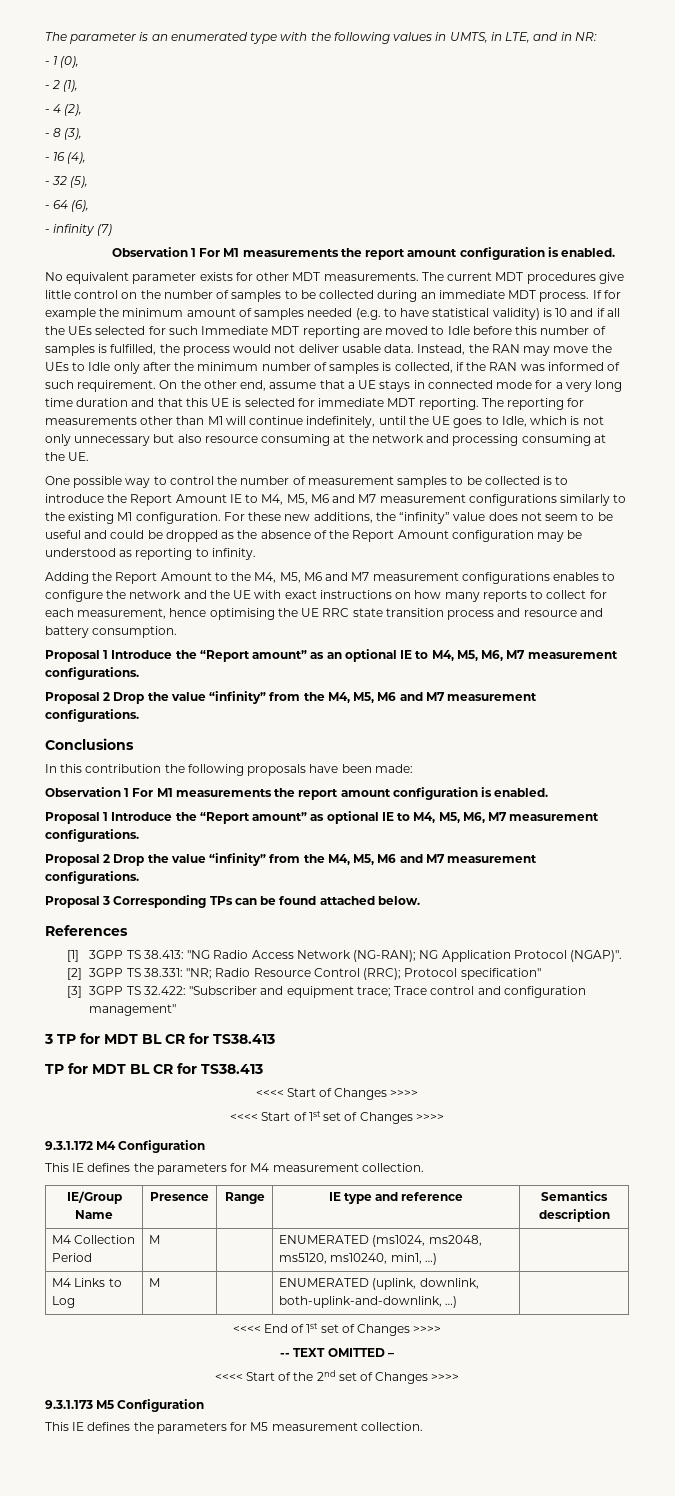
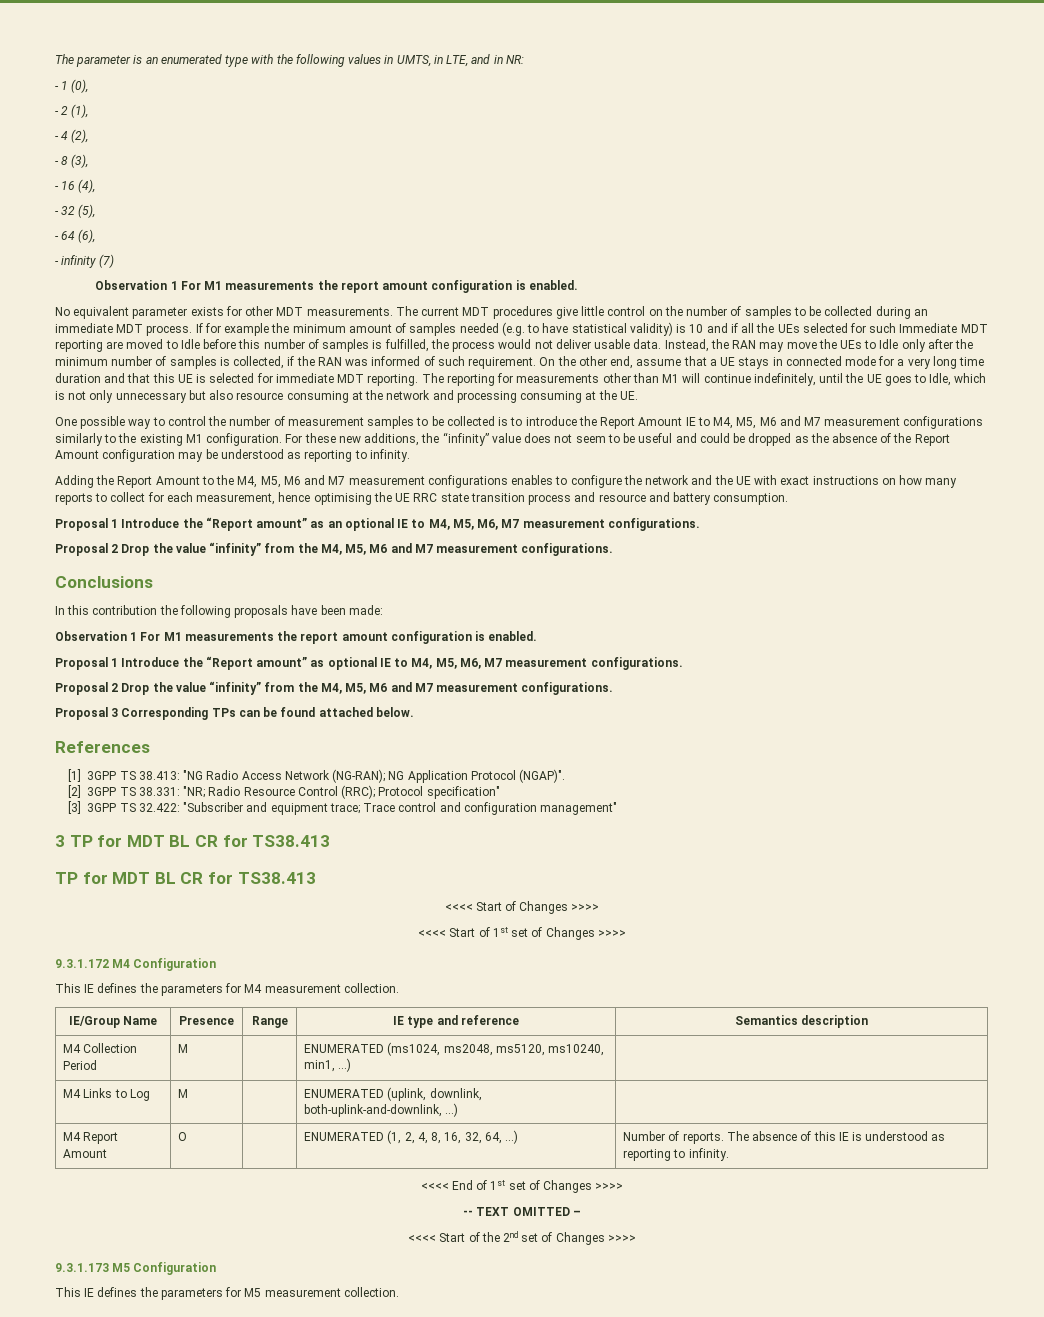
(458, 1302) none -> [63,1132,119,1144] [63,1149,108,1158] [178,1132,188,1141] [304,1130,518,1144] [623,1131,946,1144] [623,1148,729,1161] // M4 Report Amount | O | | ENUMERATED (1, 2, 4, 8, 16, 32, 64, …) | Number of reports. The absence of this IE is understood as reporting to infinity.

